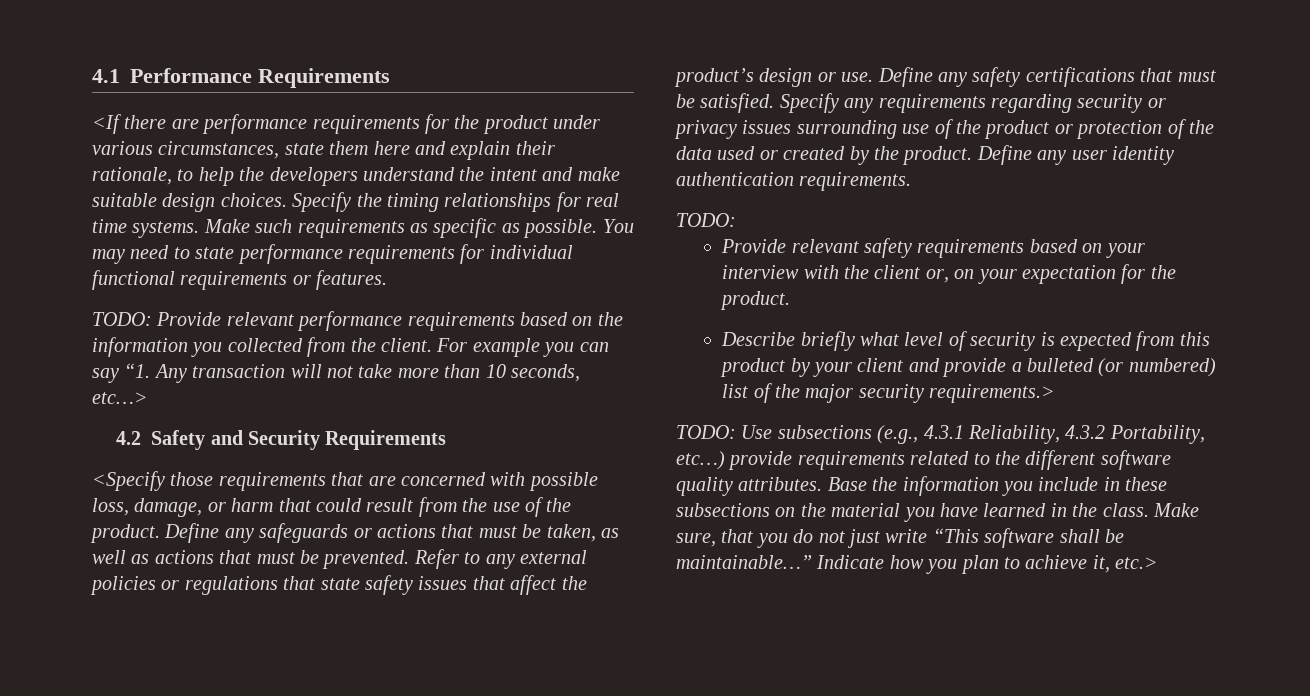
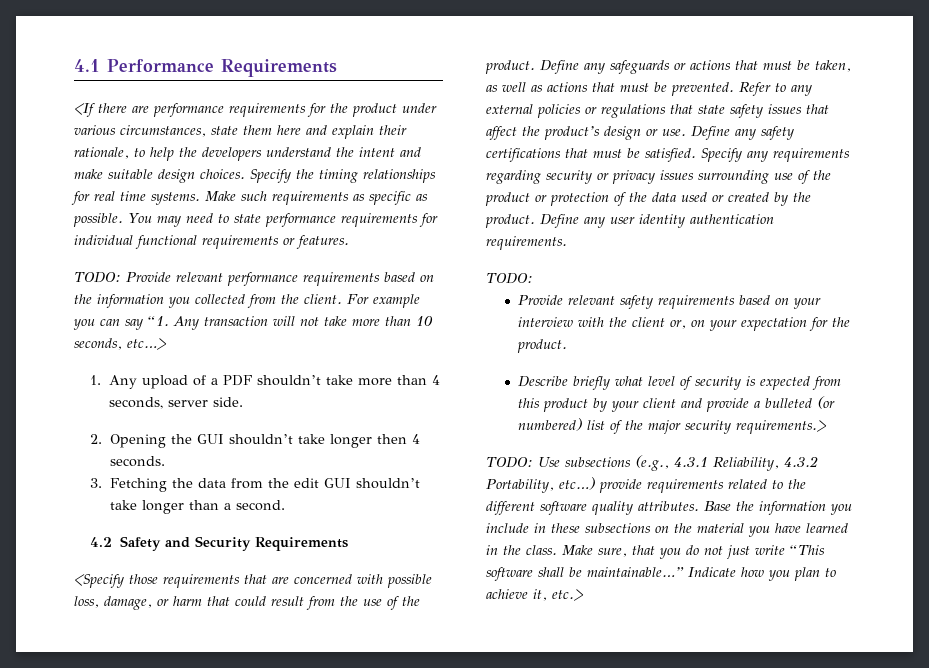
(148, 398) none -> [90,375,440,389] [108,397,243,409] [90,434,420,448] [109,456,165,467] [90,478,420,492] [109,500,285,514] // 1. Any upload of a PDF shouldn’t take more than 4 seconds, server side. // 2. Opening the GUI shouldn’t take longer then 4 seconds. // 3. Fetching the data from the edit GUI shouldn’t take longer than a second.

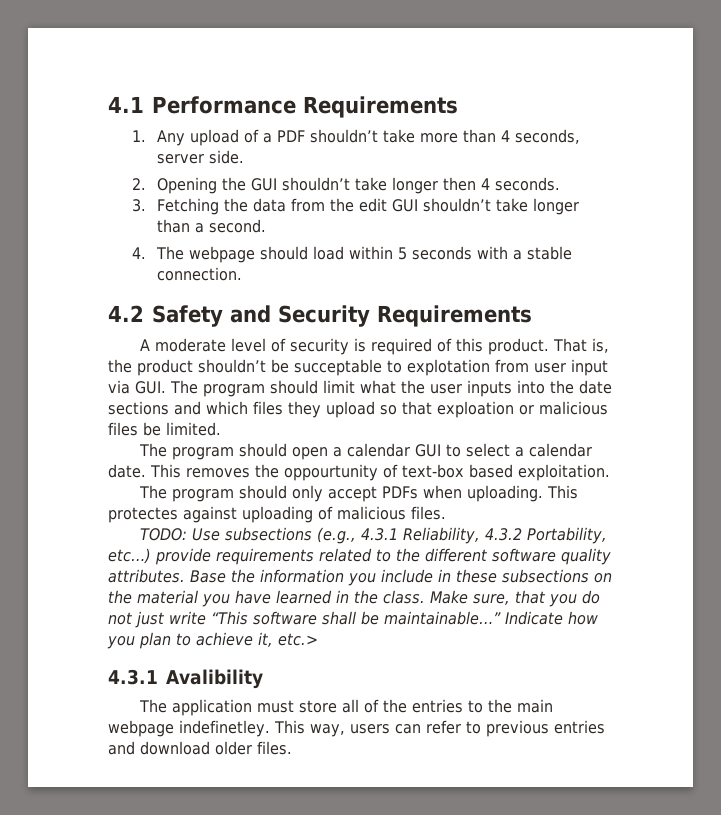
[74,103,437,117] [74,125,407,139] [74,147,421,161] [74,169,436,183] [71,191,428,205] [73,213,438,227] [74,235,349,249] [74,272,434,286] [74,294,420,308] [73,316,433,330] [74,338,167,350] // <If there are performance requirements for the product under various circumstances, state them here and explain their rationale, to help the developers understand the intent and make suitable design choices. Specify the timing relationships for real time systems. Make such requirements as specific as possible. You may need to state performance requirements for individual functional requirements or features. // TODO: Provide relevant performance requirements based on the information you collected from the client. For example you can say “1. Any transaction will not take more than 10 seconds, etc…> -> (458, 107) none
[90,536,348,551] [74,574,432,588] [74,596,420,610] [485,60,851,74] [486,82,812,96] [486,104,829,118] [486,126,794,140] [486,148,850,162] [486,170,831,184] [485,192,811,206] [485,214,774,228] [486,236,567,250] [486,273,533,284] [518,295,822,309] [518,317,851,331] [517,339,568,353] [518,376,842,390] [518,396,836,412] [518,418,828,434] 4.2 Safety and Security Requirements // <Specify those requirements that are concerned with possible loss, damage, or harm that could result from the use of the product. Define any safeguards or actions that must be taken, as well as actions that must be prevented. Refer to any external policies or regulations that state safety issues that affect the product’s design or use. Define any safety certifications that must be satisfied. Specify any requirements regarding security or privacy issues surrounding use of the product or protection of the data used or created by the product. Define any user identity authentication requirements. // TODO: // Provide relevant safety requirements based on your interview with the client or, on your expectation for the product. // Describe briefly what level of security is expected from this product by your client and provide a bulleted (or numbered) list of the major security requirements.> -> [132,246,572,263] [156,267,242,281] [108,305,532,327] [139,338,609,355] [108,359,608,376] [108,380,612,397] [108,401,608,418] [108,422,221,436] [138,443,592,460] [108,464,610,481] [138,485,578,502] [108,506,446,523] 4. The webpage should load within 5 seconds with a stable connection. // 4.2 Safety and Security Requirements // A moderate level of security is required of this product. That is, the product shouldn’t be succeptable to explotation from user input via GUI. The program should limit what the user inputs into the date sections and which files they upload so that exploation or malicious files be limited. // The program should open a calendar GUI to select a calendar date. This removes the oppourtunity of text-box based exploitation. // The program should only accept PDFs when uploading. This protectes against uploading of malicious files.
(584, 595) none -> [108,669,263,689] [138,699,553,716] [108,720,605,737] [108,741,292,755] // 4.3.1 Avalibility // The application must store all of the entries to the main webpage indefinetley. This way, users can refer to previous entries and download older files.

